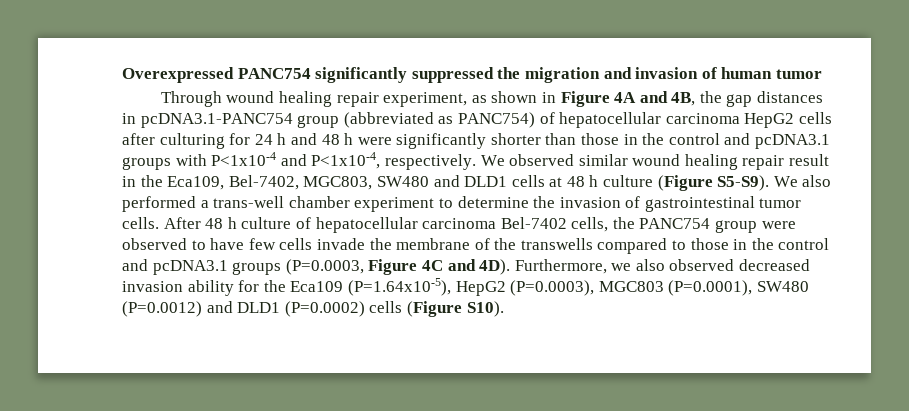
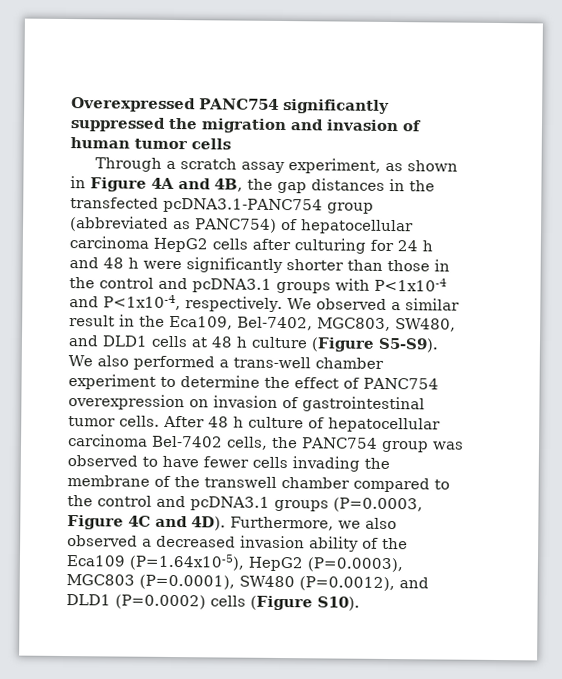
(822, 74) none -> [191,138,231,150] cells
[226,91,379,107] wound healing repair -> [165,158,285,174] a scratch assay
(136, 118) none -> [409,180,435,192] [70,197,159,209] the transfected
[578,154,785,170] similar wound healing repair -> [390,298,460,311] a similar
[376,176,429,187] SW480 -> [395,318,456,332] SW480,
(556, 202) none -> [294,377,439,390] [68,394,209,411] effect of PANC754 overexpression on
[761,221,796,229] were -> [431,441,464,450] was
[248,238,365,250] few cells invade -> [203,456,360,472] fewer cells invading
[520,238,748,254] transwells compared to those in -> [204,476,450,493] transwell chamber compared to
(735, 265) none -> [142,538,152,547] a
[238,280,260,292] for -> [362,537,379,549] of
[122,301,202,317] (P=0.0012) -> [299,576,395,592] (P=0.0012),

